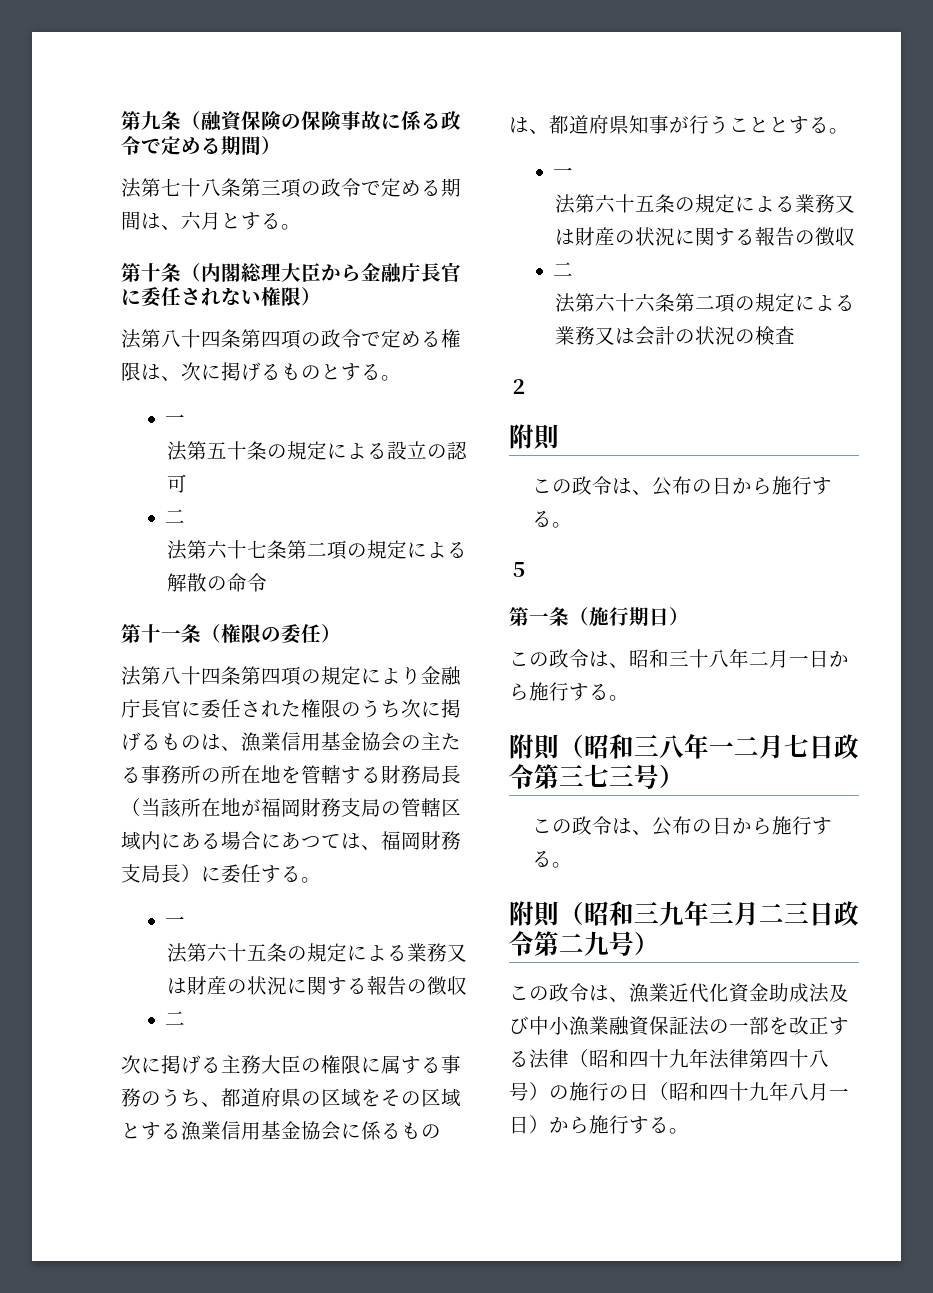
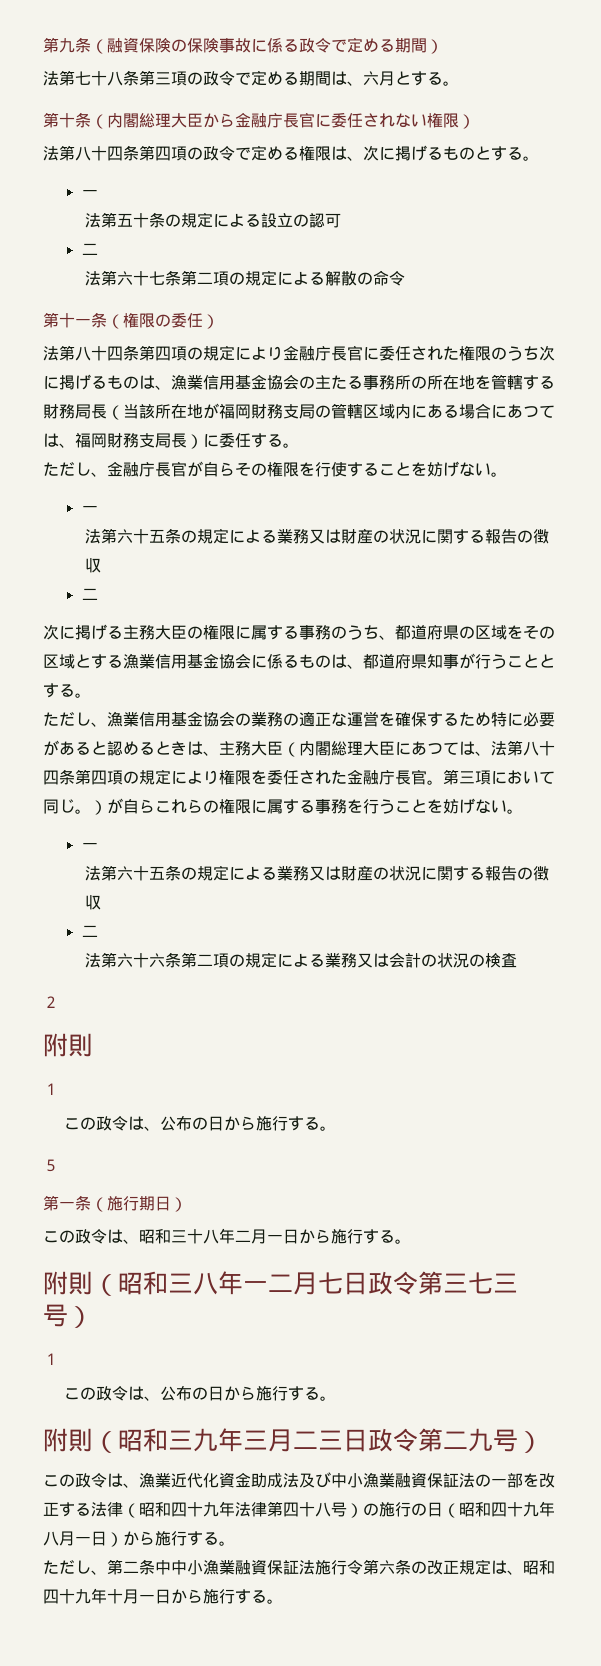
(321, 880) none -> [43,461,507,477] // ただし、金融庁長官が自らその権限を行使することを妨げない。
(849, 131) none -> [43,711,555,727] [43,740,555,757] [43,769,555,785] [43,798,523,815] // ただし、漁業信用基金協会の業務の適正な運営を確保するため特に必要があると認めるときは、主務大臣（内閣総理大臣にあつては、法第八十四条第四項の規定により権限を委任された金融庁長官。第三項において同じ。）が自らこれらの権限に属する事務を行うことを妨げない。
(559, 437) none -> [43,1083,59,1095] // １
(684, 776) none -> [43,1353,59,1365] // １
(689, 1131) none -> [43,1559,555,1575] [43,1588,283,1604] // ただし、第二条中中小漁業融資保証法施行令第六条の改正規定は、昭和四十九年十月一日から施行する。

